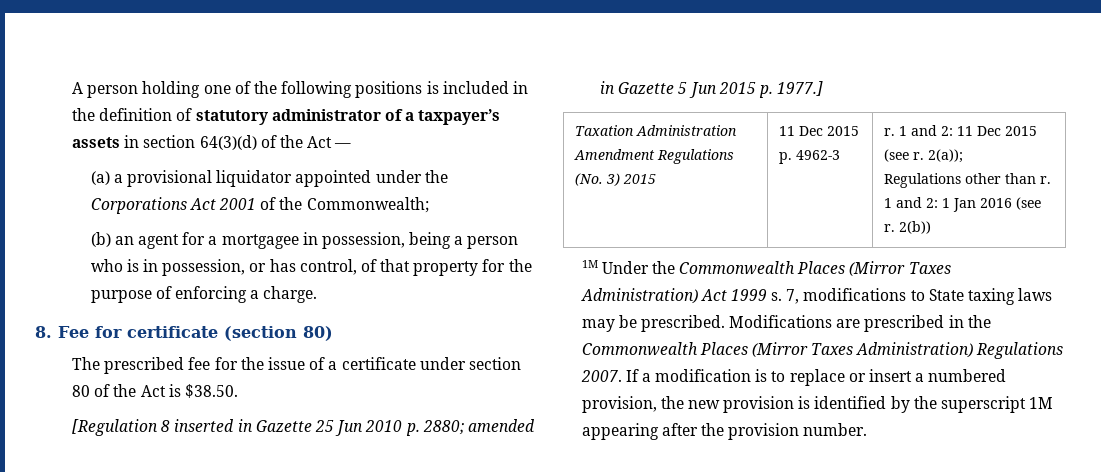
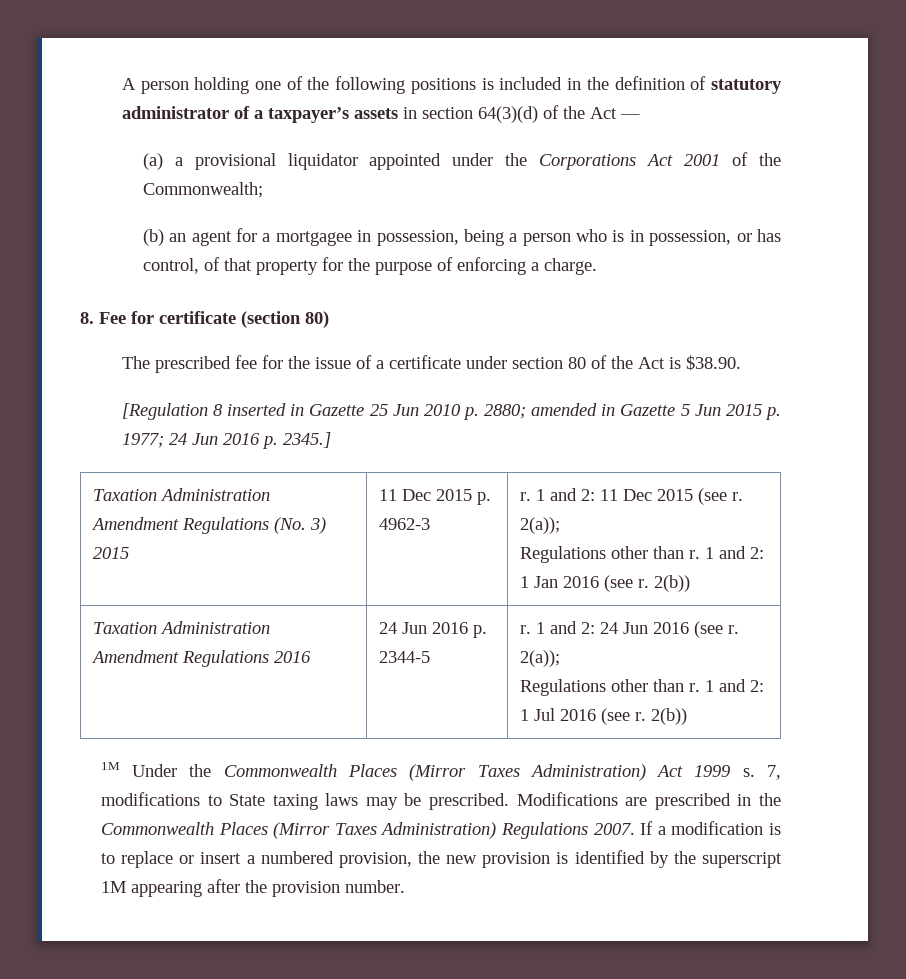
[184,384,238,398] $38.50. -> [685,355,741,371] $38.90.
[777,81,824,96] 1977.] -> [121,432,331,449] 1977; 24 Jun 2016 p. 2345.]
(932, 227) none -> [93,621,271,634] [91,650,312,667] [379,622,488,638] [379,651,431,663] [520,621,740,638] [520,650,561,667] [520,679,765,696] [520,708,688,725] // Taxation Administration Amendment Regulations 2016 | 24 Jun 2016 p. 2344-5 | r. 1 and 2: 24 Jun 2016 (see r. 2(a)); // Regulations other than r. 1 and 2: 1 Jul 2016 (see r. 2(b))

